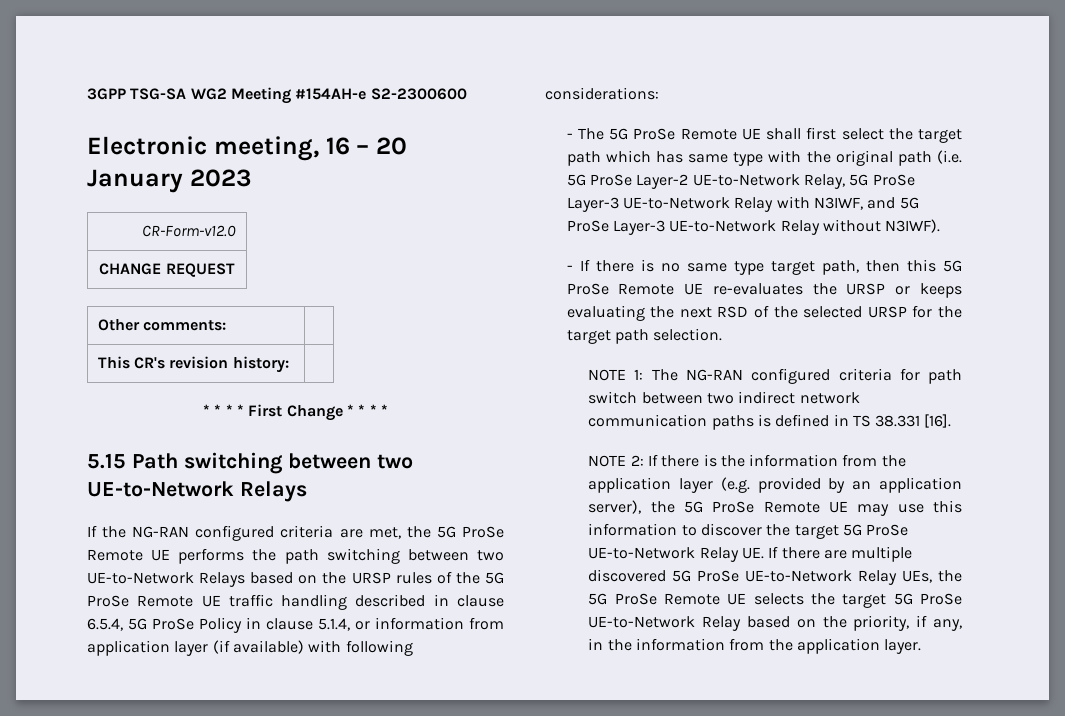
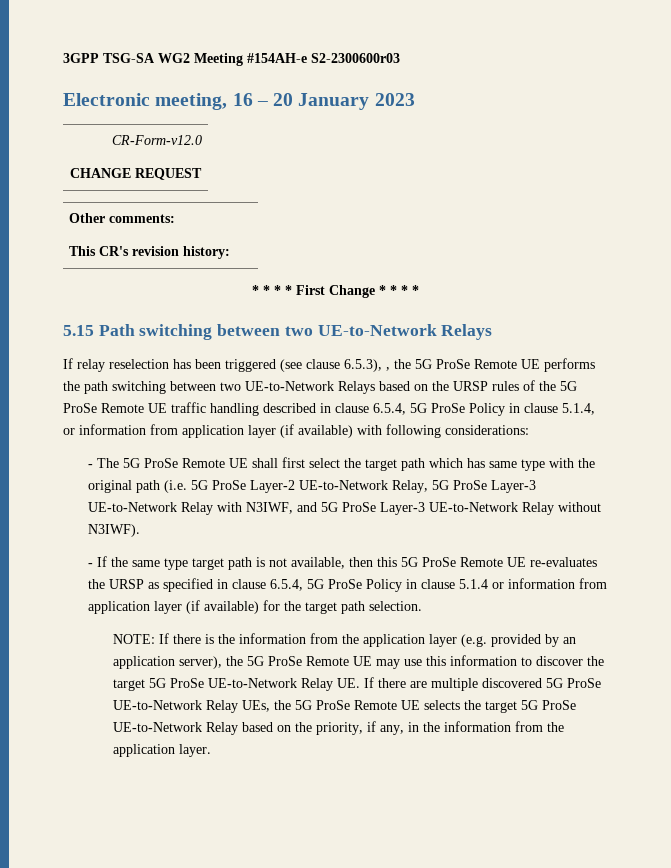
[370,88,467,100] S2-2300600 -> [311,53,400,63] S2-2300600r03
[102,525,401,541] the NG-RAN configured criteria are met, -> [77,359,390,372] relay reselection has been triggered (see clause 6.5.3), ,
[595,259,859,275] there is no same type target path, -> [111,557,346,570] the same type target path is not available,
[895,283,962,298] [566,305,907,321] or keeps evaluating the next RSD of the selected URSP -> [148,578,608,592] [88,600,260,614] as specified in clause 6.5.4, 5G ProSe Policy in clause 5.1.4 or information from application layer (if available)
[588,368,962,384] [588,391,860,404] [588,414,952,430] [588,455,644,467] NOTE 1: The NG-RAN configured criteria for path switch between two indirect network communication paths is defined in TS 38.331 [16]. // NOTE 2: -> [113,634,156,644] NOTE:

